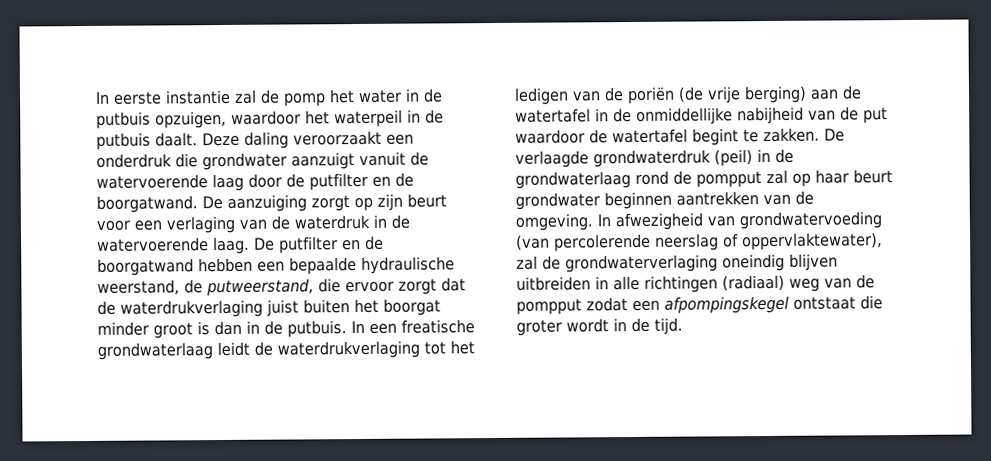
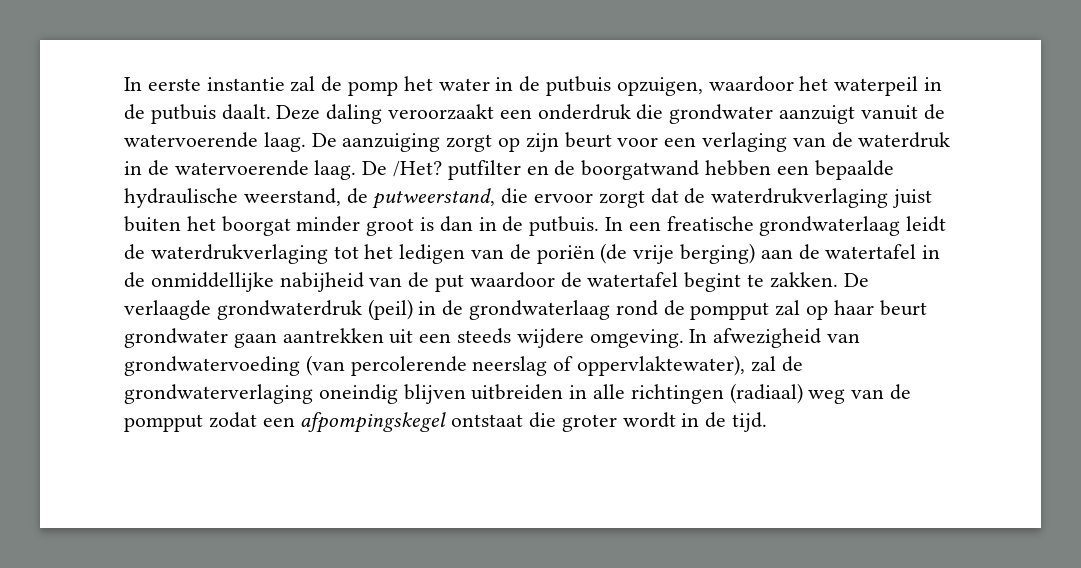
[212,172,414,192] [96,195,198,213] laag door de putfilter en de boorgatwand. -> [263,132,306,152] laag.
(275, 244) none -> [393,161,443,177] /Het?
[604,190,814,210] beginnen aantrekken van de -> [233,328,584,348] gaan aantrekken uit een steeds wijdere

